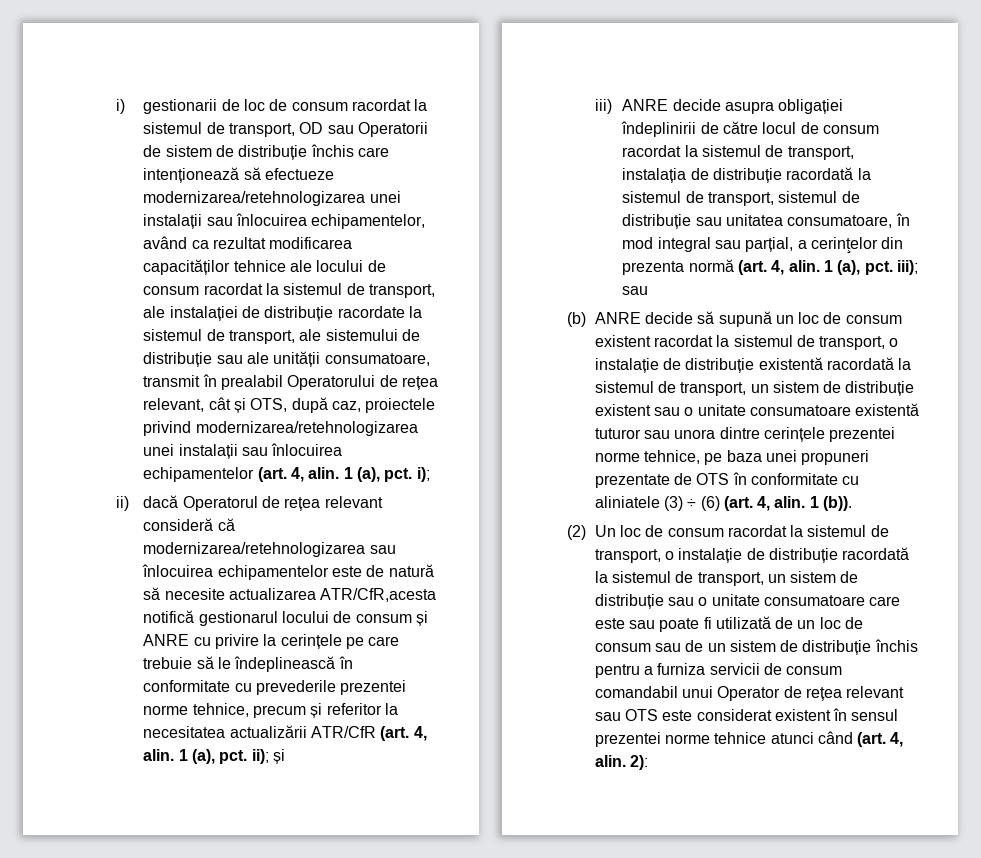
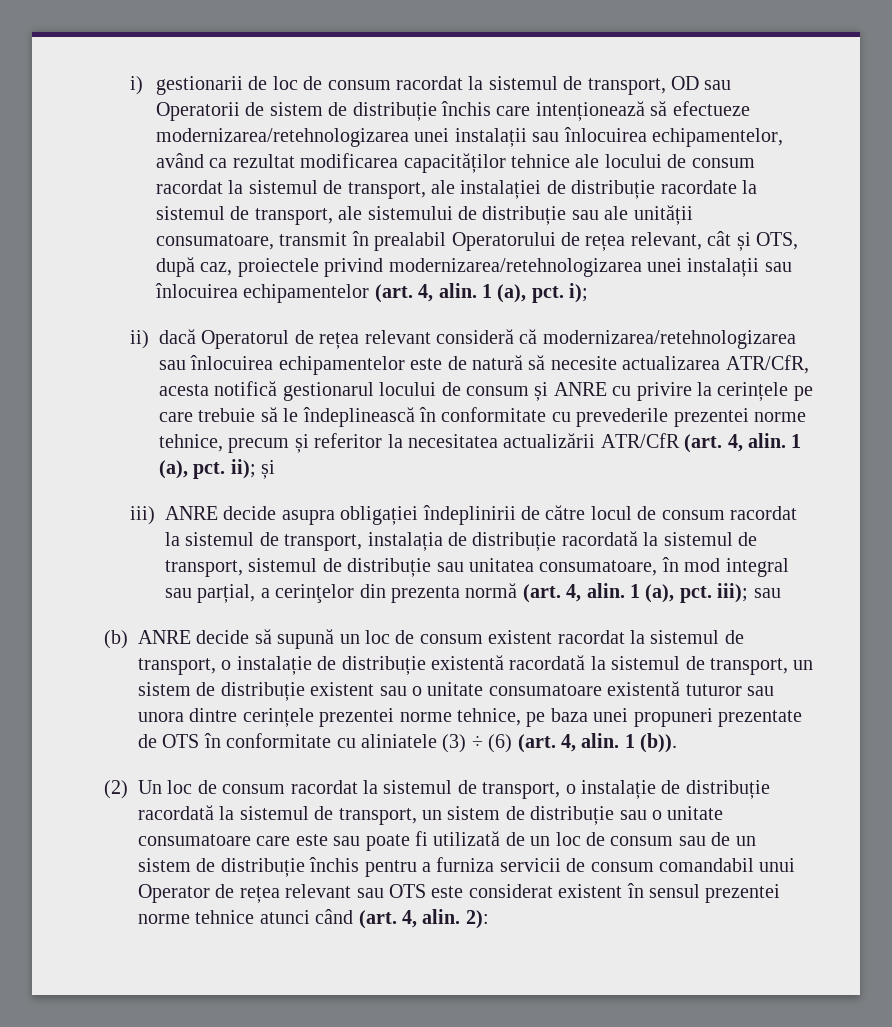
[320,588,437,602] ATR/CfR,acesta -> [725,355,809,374] [159,384,210,396] ATR/CfR, acesta

